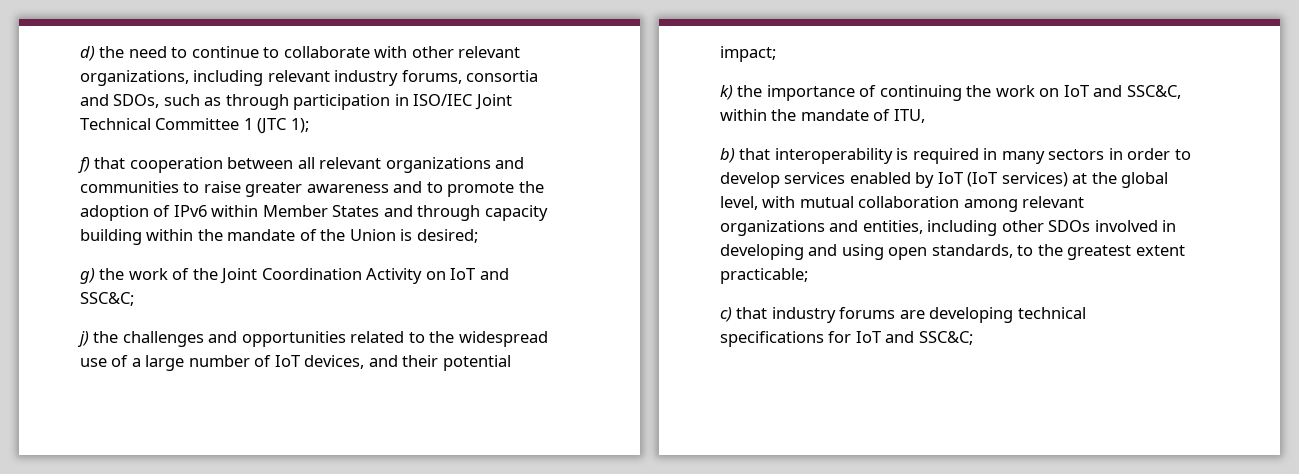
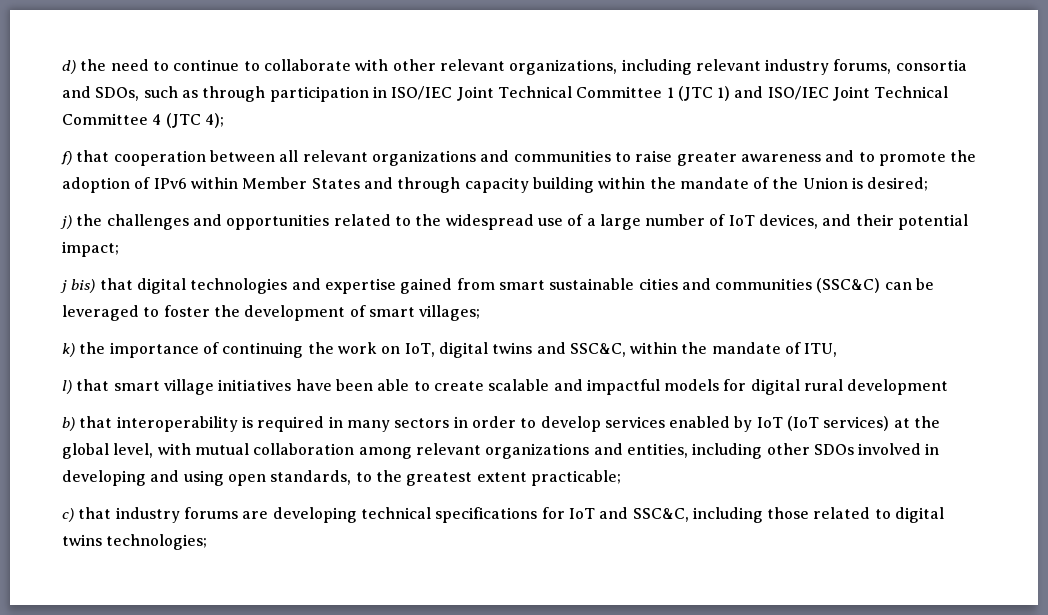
[290,118,309,133] 1); -> [717,86,949,101] [62,113,224,128] 1) and ISO/IEC Joint Technical Committee 4 (JTC 4);
[80,268,509,284] [80,292,134,306] // g) the work of the Joint Coordination Activity on IoT and SSC&C; -> (929, 184) none
(776, 54) none -> [60,278,935,294] [62,305,481,321] // j bis) that digital technologies and expertise gained from smart sustainable cities and communities (SSC&C) can be leveraged to foster the development of smart villages;
[1063,85,1089,97] IoT -> [404,342,533,358] IoT, digital twins
(925, 116) none -> [62,379,949,395] // l) that smart village initiatives have been able to create scalable and impactful models for digital rural development
[918,331,973,345] SSC&C; -> [632,507,945,523] [62,534,208,550] SSC&C, including those related to digital twins technologies;

